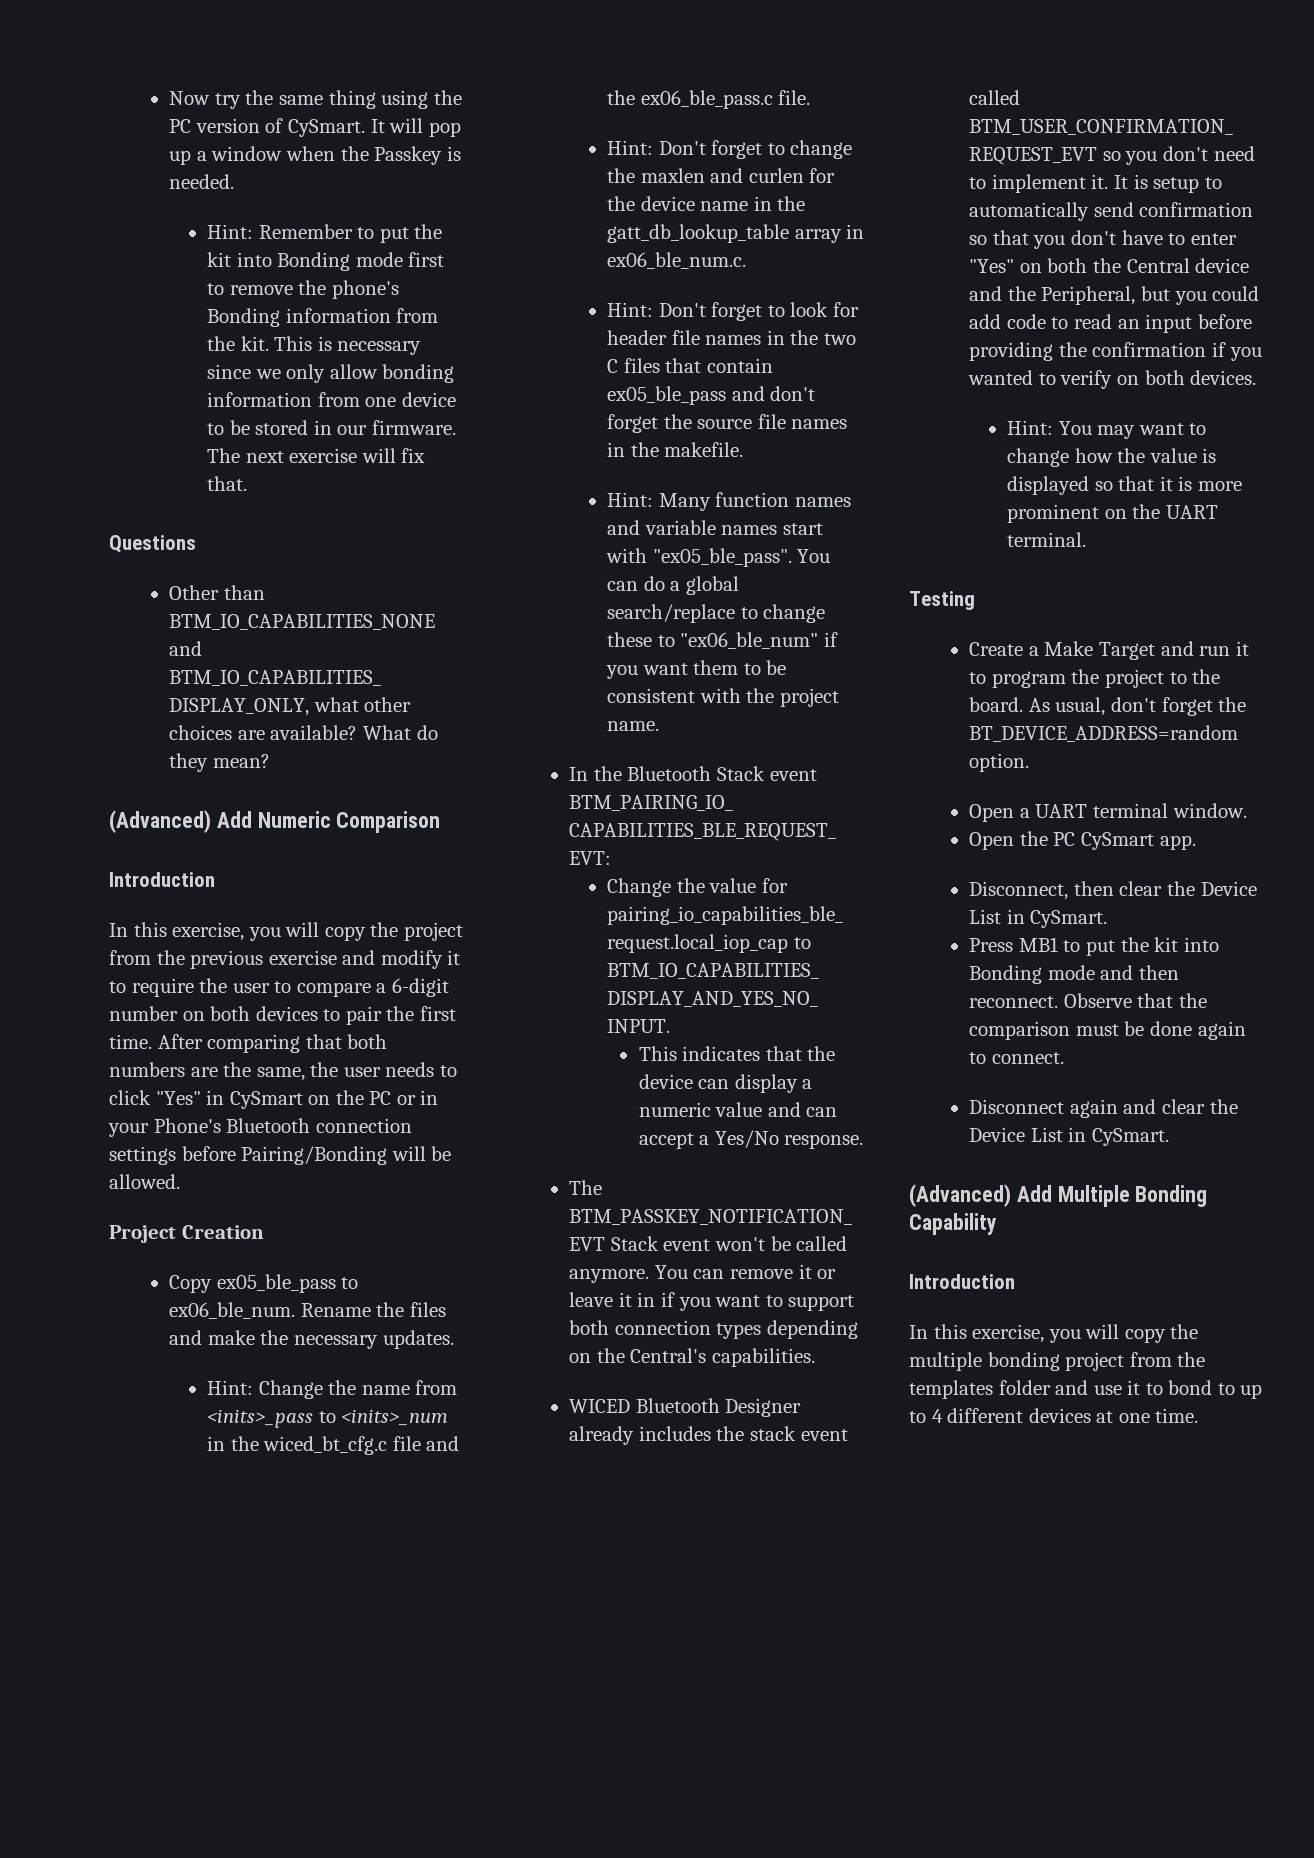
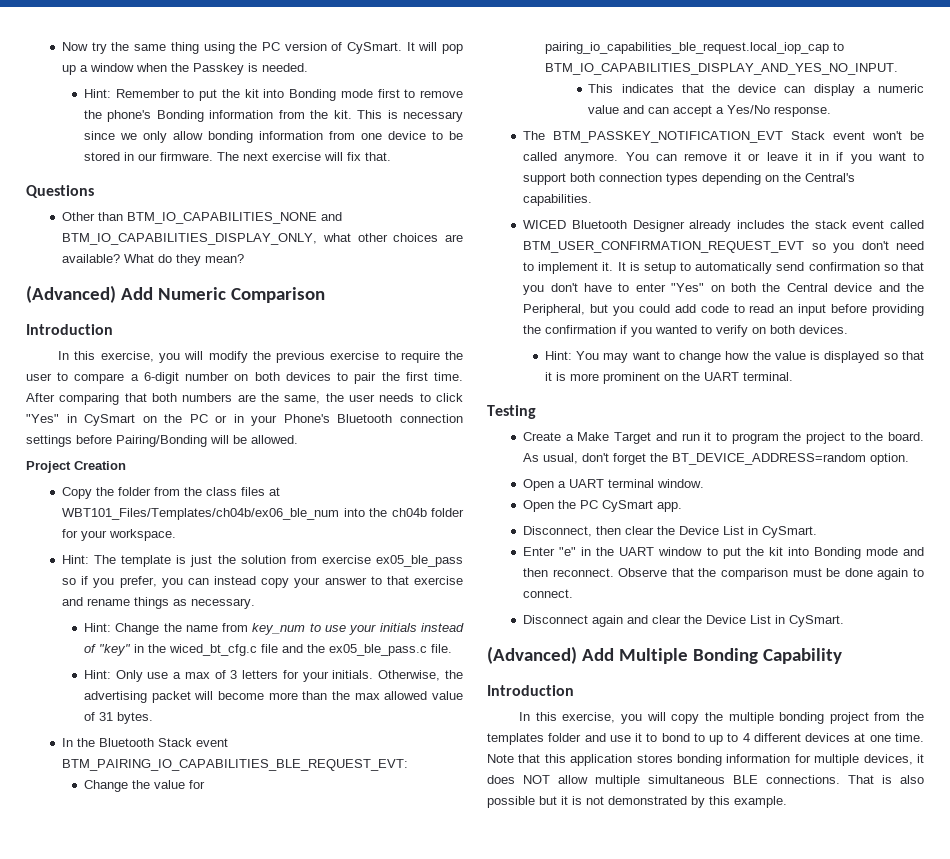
[324,922,463,941] [109,950,461,969] copy the project from the previous exercise and modify it -> [208,351,380,363] modify the previous exercise
[216,1274,359,1293] [169,1302,447,1319] [169,1330,454,1349] ex05_ble_pass to ex06_ble_num. Rename the files and make the necessary updates. -> [96,487,281,496] [62,508,465,520] [62,529,177,541] [62,555,463,567] [62,576,464,588] [62,597,256,609] the folder from the class files at WBT101_Files/Templates/ch04b/ex06_ble_num into the ch04b folder for your workspace. // Hint: The template is just the solution from exercise ex05_ble_pass so if you prefer, you can instead copy your answer to that exercise and rename things as necessary.
[207,1409,449,1428] <inits>_pass to <inits>_num -> [252,623,464,635] [83,644,131,656] key_num to use your initials instead of "key"
[640,90,773,109] ex06_ble_pass.c -> [328,644,427,656] ex05_ble_pass.c
[658,140,853,159] [607,168,836,183] [607,196,806,211] [607,224,865,243] [607,252,747,269] [607,302,859,321] [607,330,856,345] [607,358,773,373] [607,386,816,405] [607,414,848,433] [607,442,744,457] [607,492,851,511] [607,520,823,535] [606,548,831,567] [607,576,739,595] [607,604,826,623] [607,632,838,649] [606,660,787,679] [607,688,839,707] [607,721,660,731] Don't forget to change the maxlen and curlen for the device name in the gatt_db_lookup_table array in ex06_ble_num.c. // Hint: Don't forget to look for header file names in the two C files that contain ex05_ble_pass and don't forget the source file names in the makefile. // Hint: Many function names and variable names start with "ex05_ble_pass". You can do a global search/replace to change these to "ex06_ble_num" if you want them to be consistent with the project name. -> [115,670,464,682] [83,691,463,703] [83,712,153,724] Only use a max of 3 letters for your initials. Otherwise, the advertising packet will become more than the max allowed value of 31 bytes.
[969,937,1058,952] Press MB1 -> [523,547,703,556] Enter "e" in the UART window
(1199, 1415) none -> [487,754,924,766] [487,775,924,787] [487,796,787,808] Note that this application stores bonding information for multiple devices, it does NOT allow multiple simultaneous BLE connections. That is also possible but it is not demonstrated by this example.

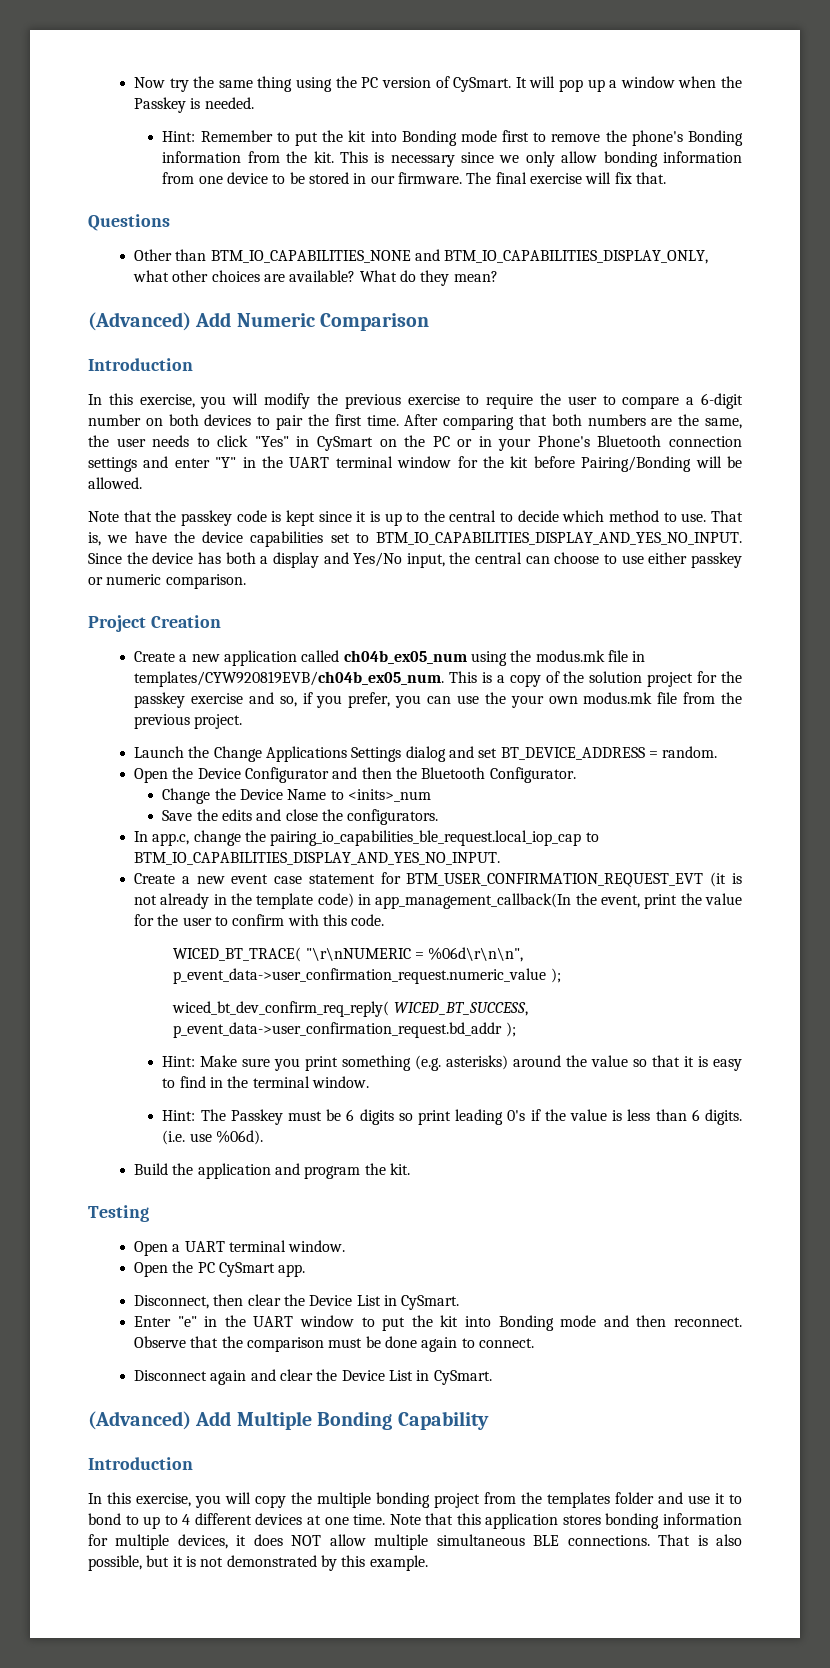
[242,152,268,161] next -> [495,172,527,184] final
(72, 441) none -> [143,456,529,468] and enter "Y" in the UART terminal window for the kit
[26,461,126,473] [62,487,281,499] [62,508,465,520] [62,529,177,541] [62,555,463,567] [62,578,77,585] Project Creation // Copy the folder from the class files at WBT101_Files/Templates/ch04b/ex06_ble_num into the ch04b folder for your workspace. // Hint: The template is just the solution from exercise ex05_ble_pass so -> [88,510,743,526] [88,531,742,547] [88,552,742,568] [88,574,246,589] [88,615,221,632] [133,650,646,666] [133,671,743,687] [133,692,297,708] Note that the passkey code is kept since it is up to the central to decide which method to use. That is, we have the device capabilities set to BTM_IO_CAPABILITIES_DISPLAY_AND_YES_NO_INPUT. Since the device has both a display and Yes/No input, the central can choose to use either passkey or numeric comparison. // Project Creation // Create a new application called ch04b_ex05_num using the modus.mk file in templates/CYW920819EVB/ch04b_ex05_num. This is a copy of the solution project for the passkey exercise and so,
[214,576,464,588] [62,597,256,609] [83,623,464,635] [83,644,452,656] [83,670,464,682] [83,691,463,703] [83,712,153,724] [62,738,229,747] [62,759,409,771] [83,780,205,792] [544,42,844,54] [544,63,898,75] [588,84,924,96] [588,105,832,117] [523,131,924,143] [523,152,924,164] [523,173,856,185] [523,194,593,206] [523,220,924,232] [523,241,924,253] [523,262,925,274] [523,283,924,295] [523,304,924,316] [523,325,849,337] [544,351,925,363] [544,372,793,384] [487,405,536,419] [523,432,924,444] [523,453,910,465] instead copy your answer to that exercise and rename things as necessary. // Hint: Change the name from key_num to use your initials instead of "key" in the wiced_bt_cfg.c file and the ex05_ble_pass.c file. // Hint: Only use a max of 3 letters for your initials. Otherwise, the advertising packet will become more than the max allowed value of 31 bytes. // In the Bluetooth Stack event BTM_PAIRING_IO_CAPABILITIES_BLE_REQUEST_EVT: // Change the value for pairing_io_capabilities_ble_request.local_iop_cap to BTM_IO_CAPABILITIES_DISPLAY_AND_YES_NO_INPUT. // This indicates that the device can display a numeric value and can accept a Yes/No response. // The BTM_PASSKEY_NOTIFICATION_EVT Stack event won't be called anymore. You can remove it or leave it in if you want to support both connection types depending on the Central's capabilities. // WICED Bluetooth Designer already includes the stack event called BTM_USER_CONFIRMATION_REQUEST_EVT so you don't need to implement it. It is setup to automatically send confirmation so that you don't have to enter "Yes" on both the Central device and the Peripheral, but you could add code to read an input before providing the confirmation if you wanted to verify on both devices. // Hint: You may want to change how the value is displayed so that it is more prominent on the UART terminal. // Testing // Create a Make Target and run it to program the project to the board. As usual, don't forget the BT_DEVICE_ADDRESS=random option. -> [456,692,742,708] [133,714,243,729] [133,746,718,762] [133,767,576,783] [162,788,431,804] [162,809,439,825] [133,830,599,846] [133,852,500,865] [133,872,742,887] [133,893,742,909] [133,914,385,926] [173,947,524,962] [173,968,561,984] [172,1001,528,1017] [173,1022,516,1038] [162,1055,742,1071] [162,1076,369,1088] [162,1109,742,1125] [162,1130,264,1145] [133,1163,410,1179] [88,1205,149,1222] use the your own modus.mk file from the previous project. // Launch the Change Applications Settings dialog and set BT_DEVICE_ADDRESS = random. // Open the Device Configurator and then the Bluetooth Configurator. // Change the Device Name to <inits>_num // Save the edits and close the configurators. // In app.c, change the pairing_io_capabilities_ble_request.local_iop_cap to BTM_IO_CAPABILITIES_DISPLAY_AND_YES_NO_INPUT. // Create a new event case statement for BTM_USER_CONFIRMATION_REQUEST_EVT (it is not already in the template code) in app_management_callback(In the event, print the value for the user to confirm with this code. // WICED_BT_TRACE( "\r\nNUMERIC = %06d\r\n\n", p_event_data->user_confirmation_request.numeric_value ); // wiced_bt_dev_confirm_req_reply( WICED_BT_SUCCESS, p_event_data->user_confirmation_request.bd_addr ); // Hint: Make sure you print something (e.g. asterisks) around the value so that it is easy to find in the terminal window. // Hint: The Passkey must be 6 digits so print leading 0's if the value is less than 6 digits. (i.e. use %06d). // Build the application and program the kit. // Testing
[487,796,535,808] possible -> [88,1555,142,1571] possible,

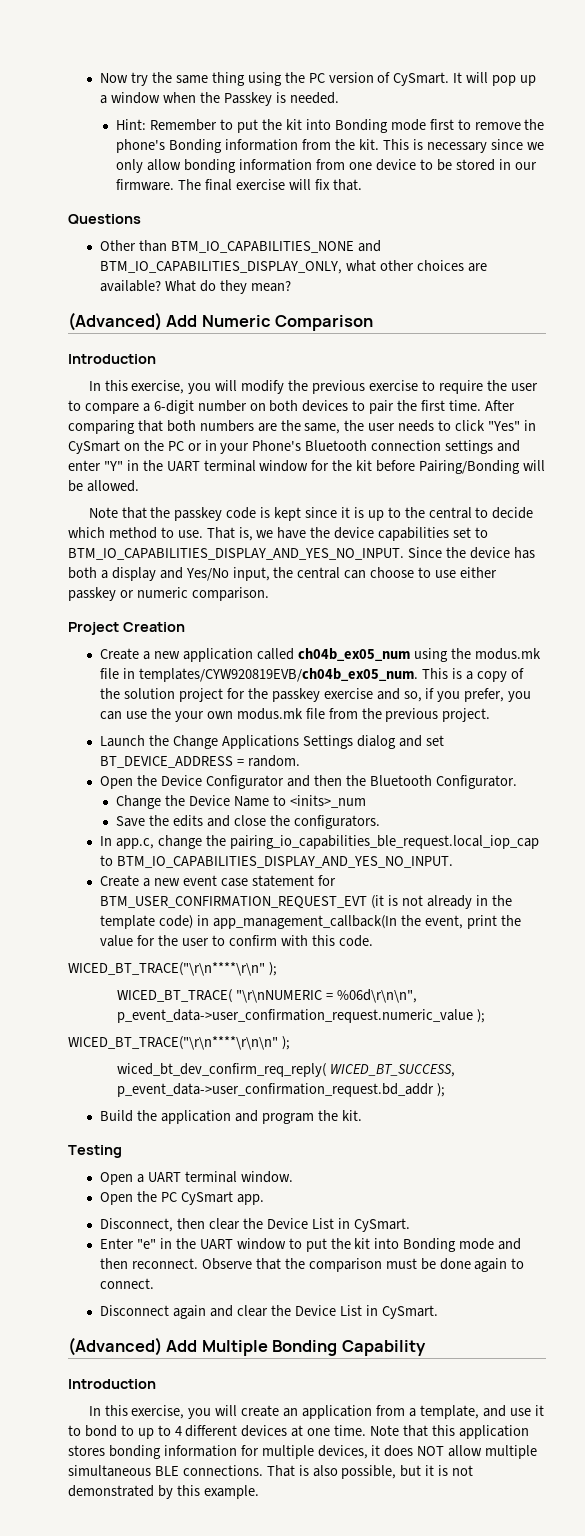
(385, 920) none -> [68,962,277,976] // WICED_BT_TRACE("\r\n****\r\n" );
(561, 975) none -> [68,1036,290,1050] // WICED_BT_TRACE("\r\n****\r\n\n" );
[162,1055,742,1071] [162,1076,369,1088] [162,1109,742,1125] [162,1130,264,1145] // Hint: Make sure you print something (e.g. asterisks) around the value so that it is easy to find in the terminal window. // Hint: The Passkey must be 6 digits so print leading 0's if the value is less than 6 digits. (i.e. use %06d). -> (445, 1090) none
[255,1492,654,1508] copy the multiple bonding project from the templates folder -> [241,1405,479,1419] create an application from a template,

